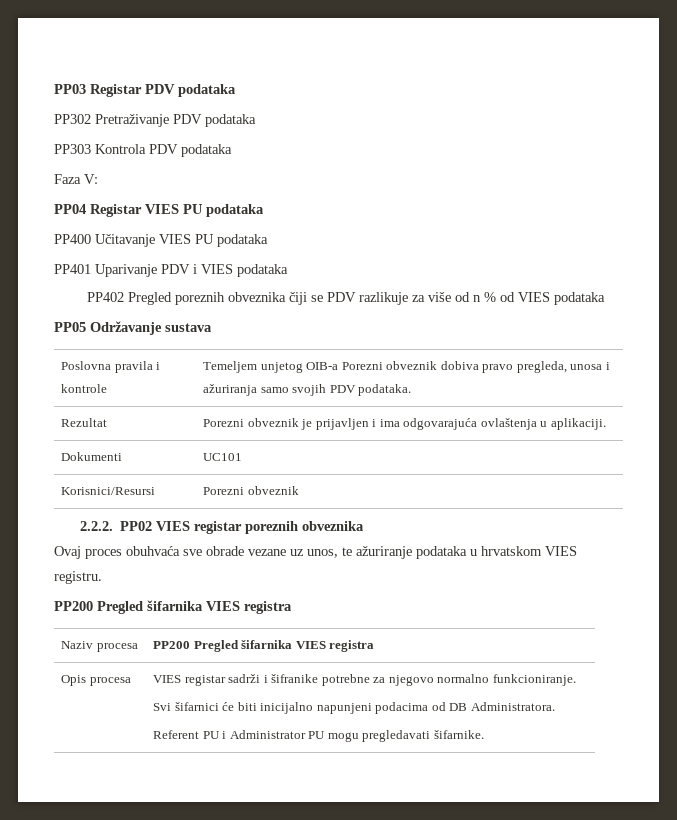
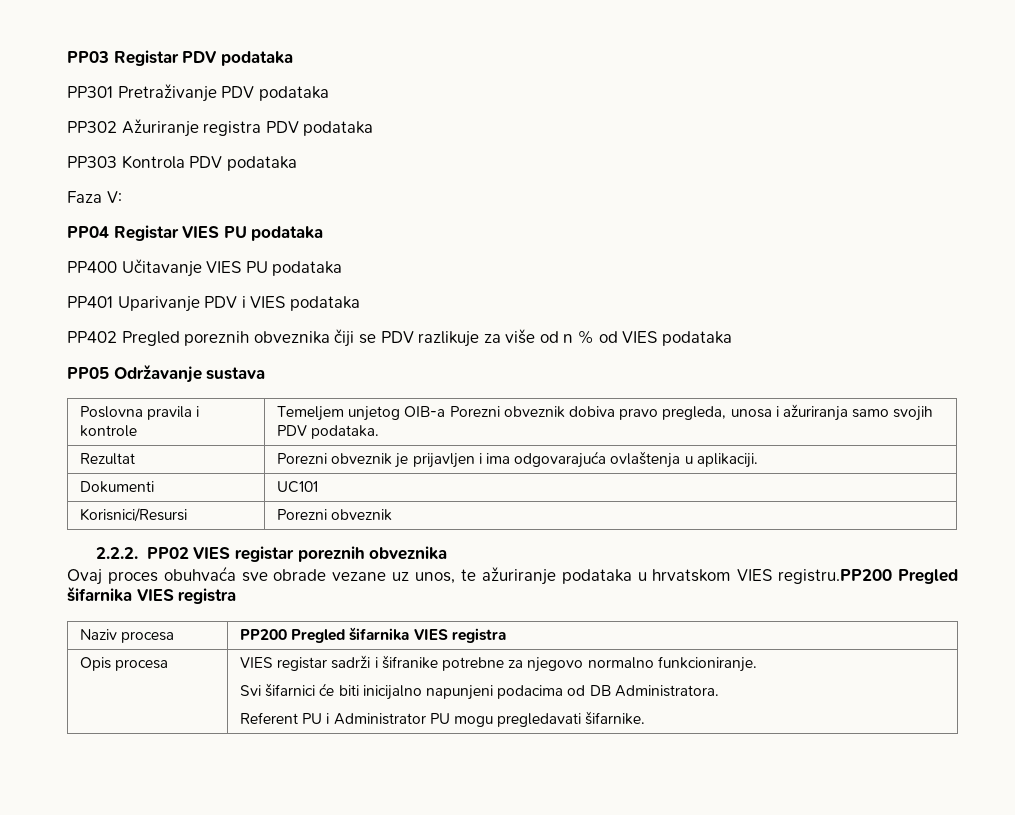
(236, 90) none -> [67,84,329,102] // PP301 Pretraživanje PDV podataka
[95,114,169,127] Pretraživanje -> [121,119,262,137] Ažuriranje registra
[54,571,102,584] [54,601,93,611] registru. // PP200 -> [778,569,893,584] registru.PP200

